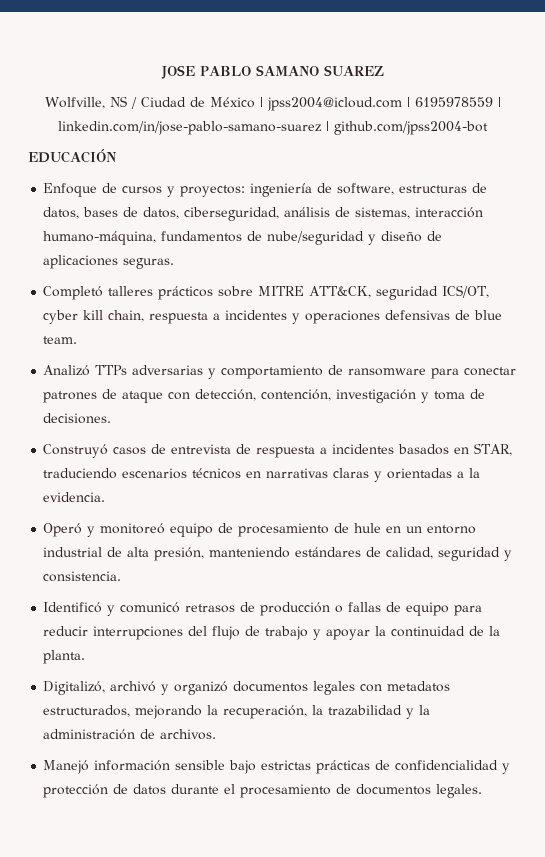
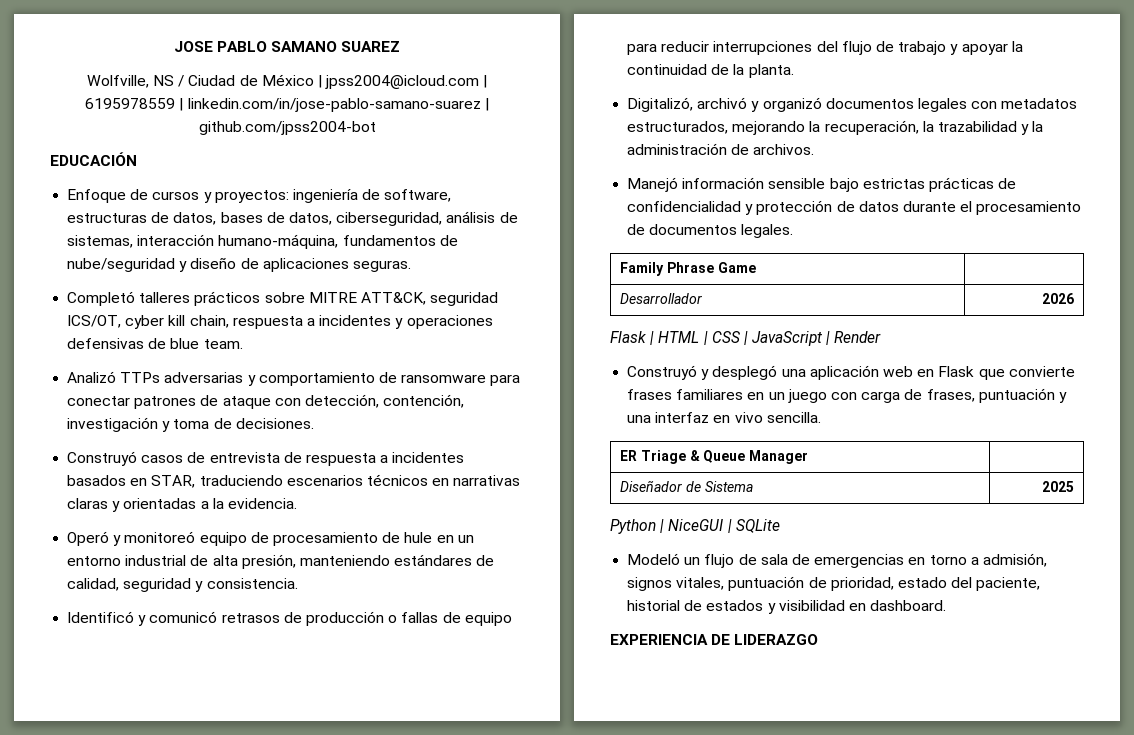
(483, 791) none -> [619,262,756,276] [619,293,702,304] [1042,293,1075,304] [610,331,882,346] [627,365,1075,380] [627,388,1067,403] [627,412,821,423] [619,450,809,464] [619,481,753,492] [1042,481,1075,492] [610,519,780,534] [627,553,1047,568] [627,576,1041,591] [627,600,947,614] [610,634,819,645] // Family Phrase Game | // Desarrollador | 2026 // Flask | HTML | CSS | JavaScript | Render // Construyó y desplegó una aplicación web en Flask que convierte frases familiares en un juego con carga de frases, puntuación y una interfaz en vivo sencilla. // ER Triage & Queue Manager | // Diseñador de Sistema | 2025 // Python | NiceGUI | SQLite // Modeló un flujo de sala de emergencias en torno a admisión, signos vitales, puntuación de prioridad, estado del paciente, historial de estados y visibilidad en dashboard. // EXPERIENCIA DE LIDERAZGO

